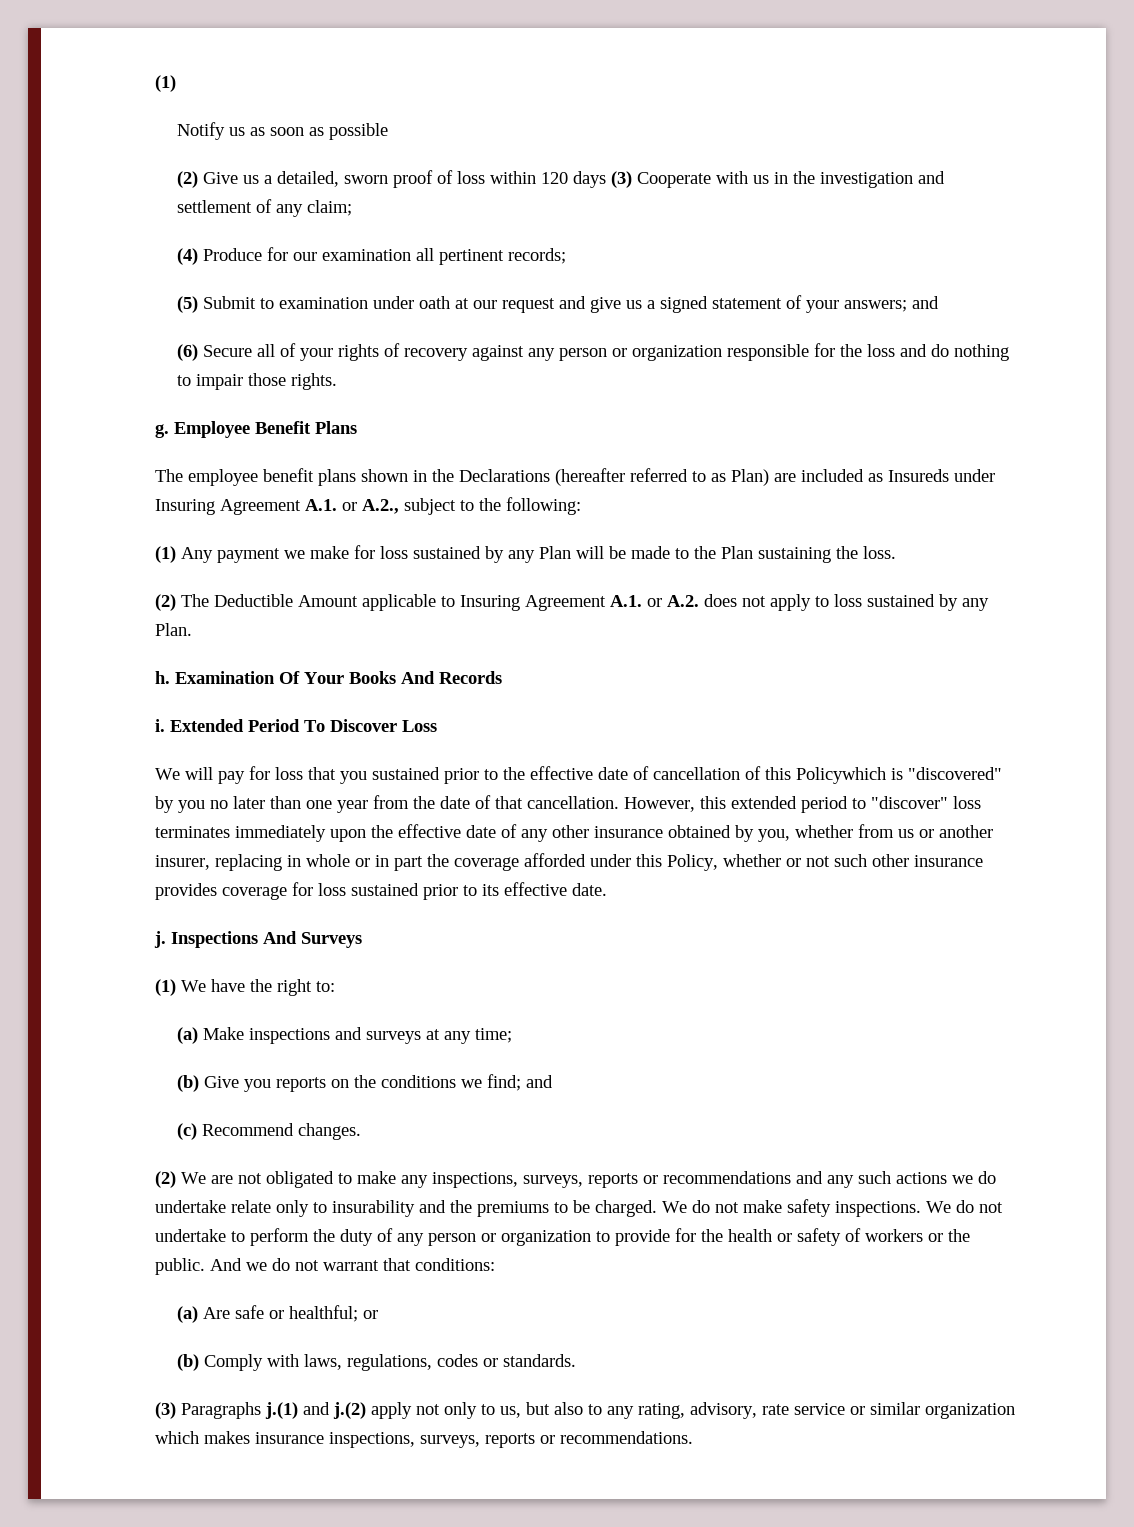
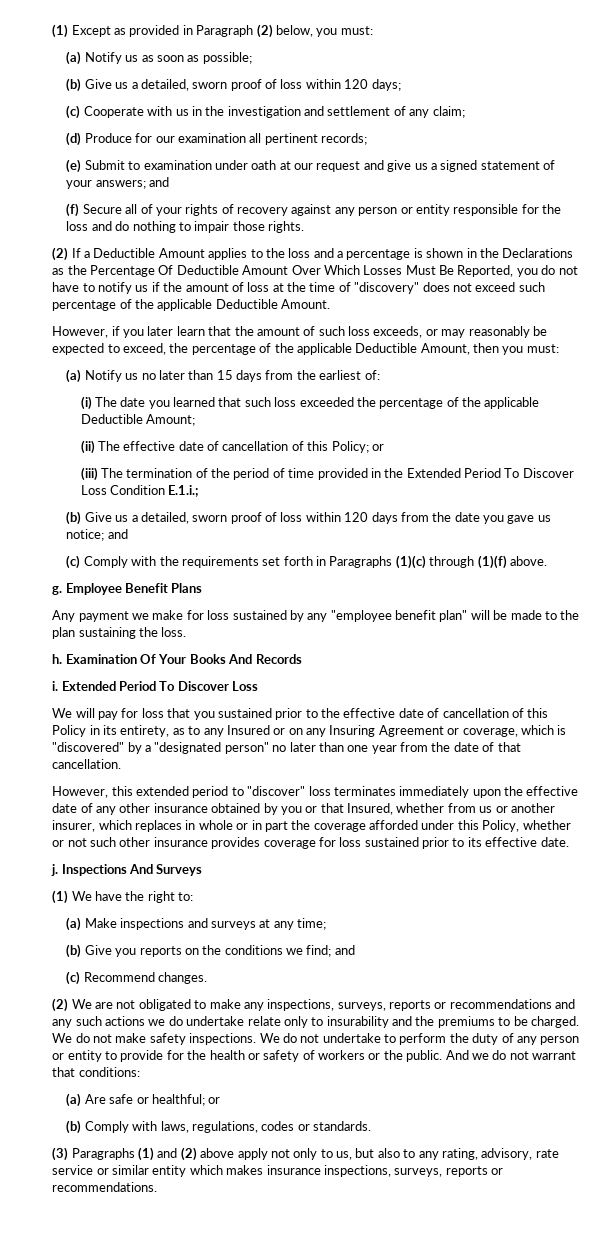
[155,75,177,92] (1) // -> [52,24,373,38] [66,51,82,65] (1) Except as provided in Paragraph (2) below, you must: // (a)
[328,123,388,140] [176,171,198,188] possible // (2) -> [202,52,252,64] [66,78,82,92] possible; // (b)
[572,171,632,188] days (3) -> [371,79,401,91] [66,105,81,119] days; // (c)
[176,248,198,265] (4) -> [66,132,82,146] (d)
[176,296,198,313] (5) -> [66,159,82,173] (e)
[176,344,198,361] (6) -> [66,203,80,217] (f)
[631,345,722,361] organization -> [415,204,450,216] entity
[155,421,358,438] [155,468,996,486] [155,497,582,515] [155,546,177,563] g. Employee Benefit Plans // The employee benefit plans shown in the Declarations (hereafter referred to as Plan) are included as Insureds under Insuring Agreement A.1. or A.2., subject to the following: // (1) -> [52,247,574,261] [52,265,578,277] [52,282,545,294] [52,299,331,311] [52,326,547,338] [52,343,559,355] [66,369,380,383] [80,396,540,410] [80,414,195,426] [80,440,384,454] [80,467,574,481] [80,485,200,497] [66,511,551,525] [66,529,128,541] [66,555,547,569] [52,583,203,595] (2) If a Deductible Amount applies to the loss and a percentage is shown in the Declarations as the Percentage Of Deductible Amount Over Which Losses Must Be Reported, you do not have to notify us if the amount of loss at the time of "discovery" does not exceed such percentage of the applicable Deductible Amount. // However, if you later learn that the amount of such loss exceeds, or may reasonably be expected to exceed, the percentage of the applicable Deductible Amount, then you must: // (a) Notify us no later than 15 days from the earliest of: // (i) The date you learned that such loss exceeded the percentage of the applicable Deductible Amount; // (ii) The effective date of cancellation of this Policy; or // (iii) The termination of the period of time provided in the Extended Period To Discover Loss Condition E.1.i.; // (b) Give us a detailed, sworn proof of loss within 120 days from the date you gave us notice; and // (c) Comply with the requirements set forth in Paragraphs (1)(c) through (1)(f) above. // g. Employee Benefit Plans //
[539,546,572,559] Plan -> [330,610,468,622] "employee benefit plan"
[721,546,754,559] Plan -> [52,627,76,639] plan
[155,594,990,611] [155,623,193,636] // (2) The Deductible Amount applicable to Insuring Agreement A.1. or A.2. does not apply to loss sustained by any Plan. -> (187, 632) none
[796,767,1003,784] [155,796,206,813] Policywhich is "discovered" by you -> [52,725,567,737] [52,742,269,754] Policy in its entirety, as to any Insured or on any Insuring Agreement or coverage, which is "discovered" by a "designated person"
(620, 802) none -> (122, 764) //
[758,829,791,842] you, -> [280,803,394,815] you or that Insured,
[215,854,283,871] replacing -> [98,820,183,832] which replaces
[501,1230,592,1246] organization -> [67,1050,102,1062] entity
[265,1402,367,1419] j.(1) and j.(2) -> [138,1147,235,1161] (1) and (2) above
[925,1403,1016,1419] organization -> [152,1165,187,1177] entity

